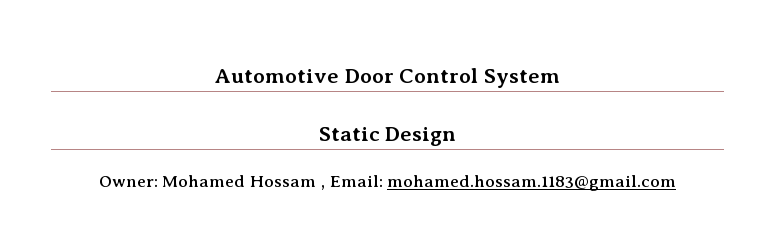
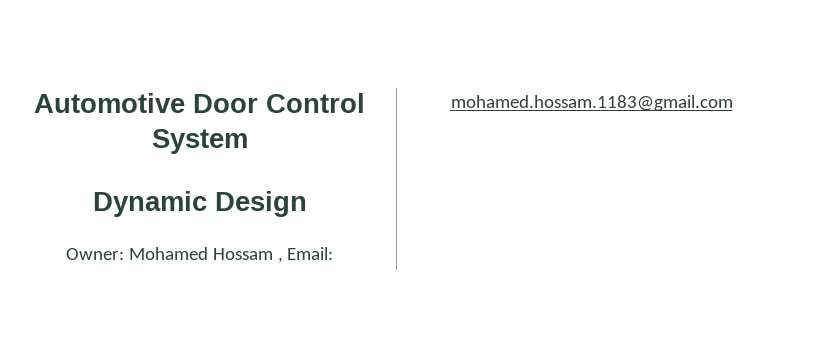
[318,127,380,141] Static -> [92,191,207,217] Dynamic

